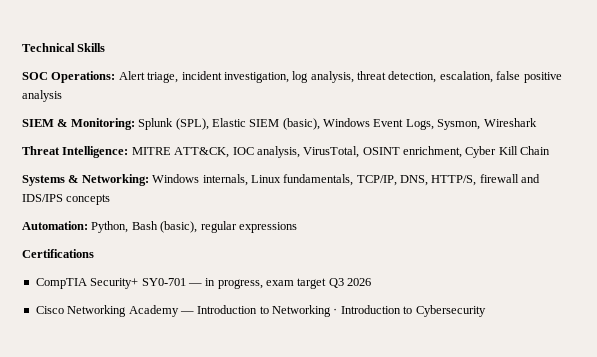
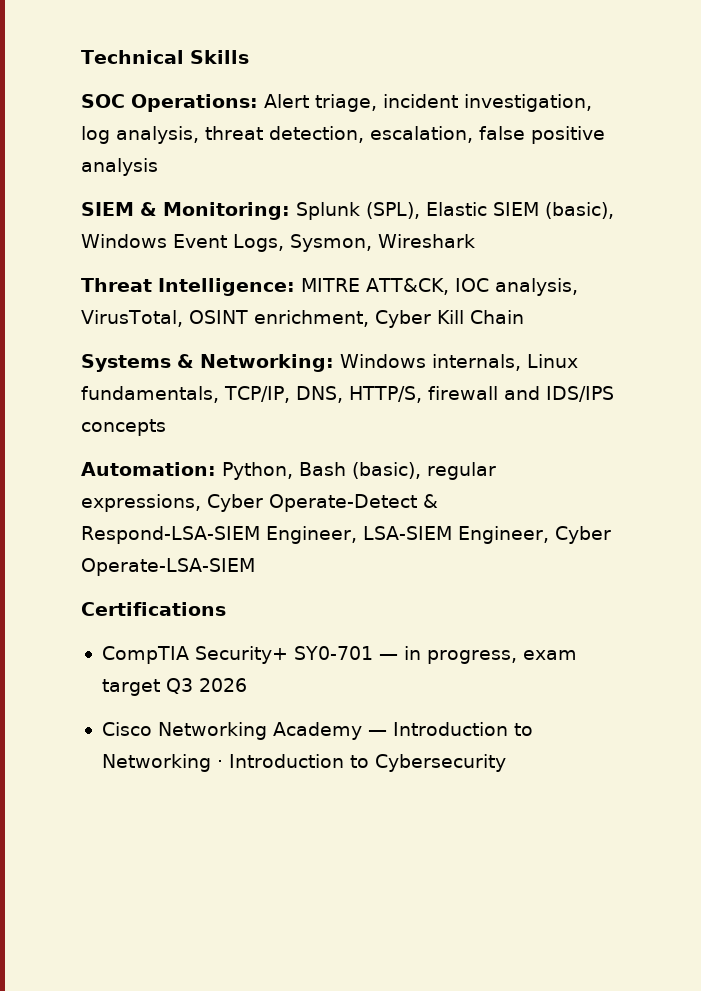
[238,222,297,233] expressions -> [81,494,438,512] [81,526,611,544] [81,558,255,576] expressions, Cyber Operate-Detect & Respond-LSA-SIEM Engineer, LSA-SIEM Engineer, Cyber Operate-LSA-SIEM

